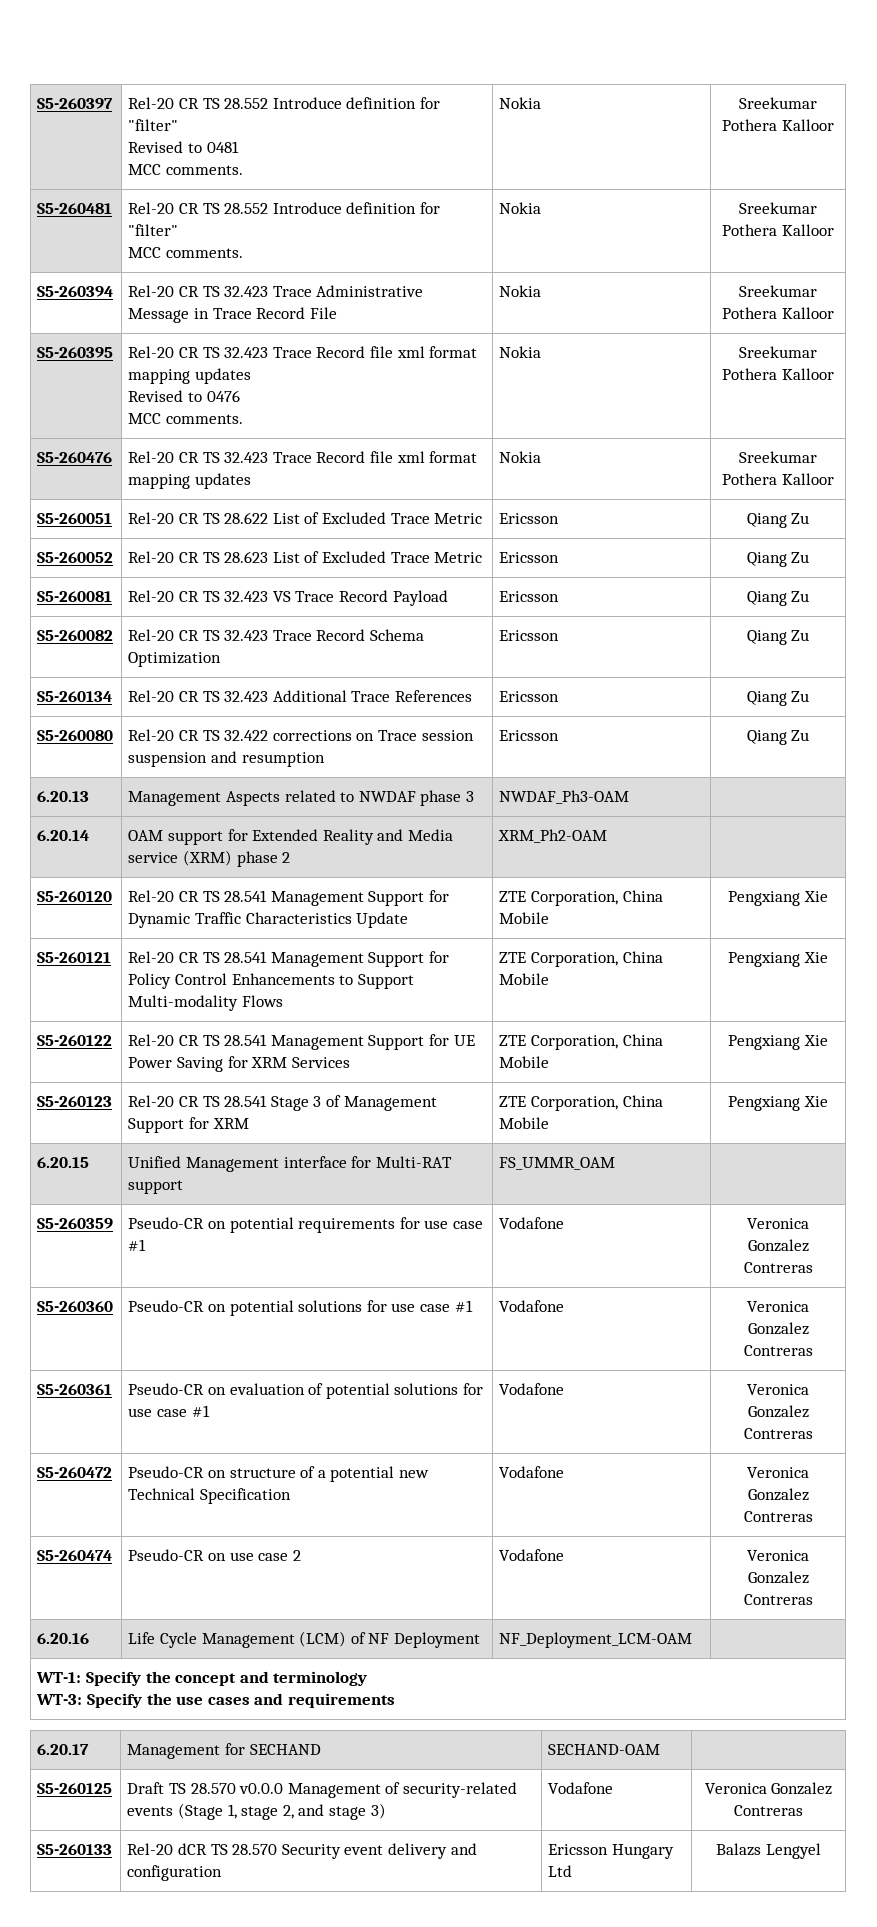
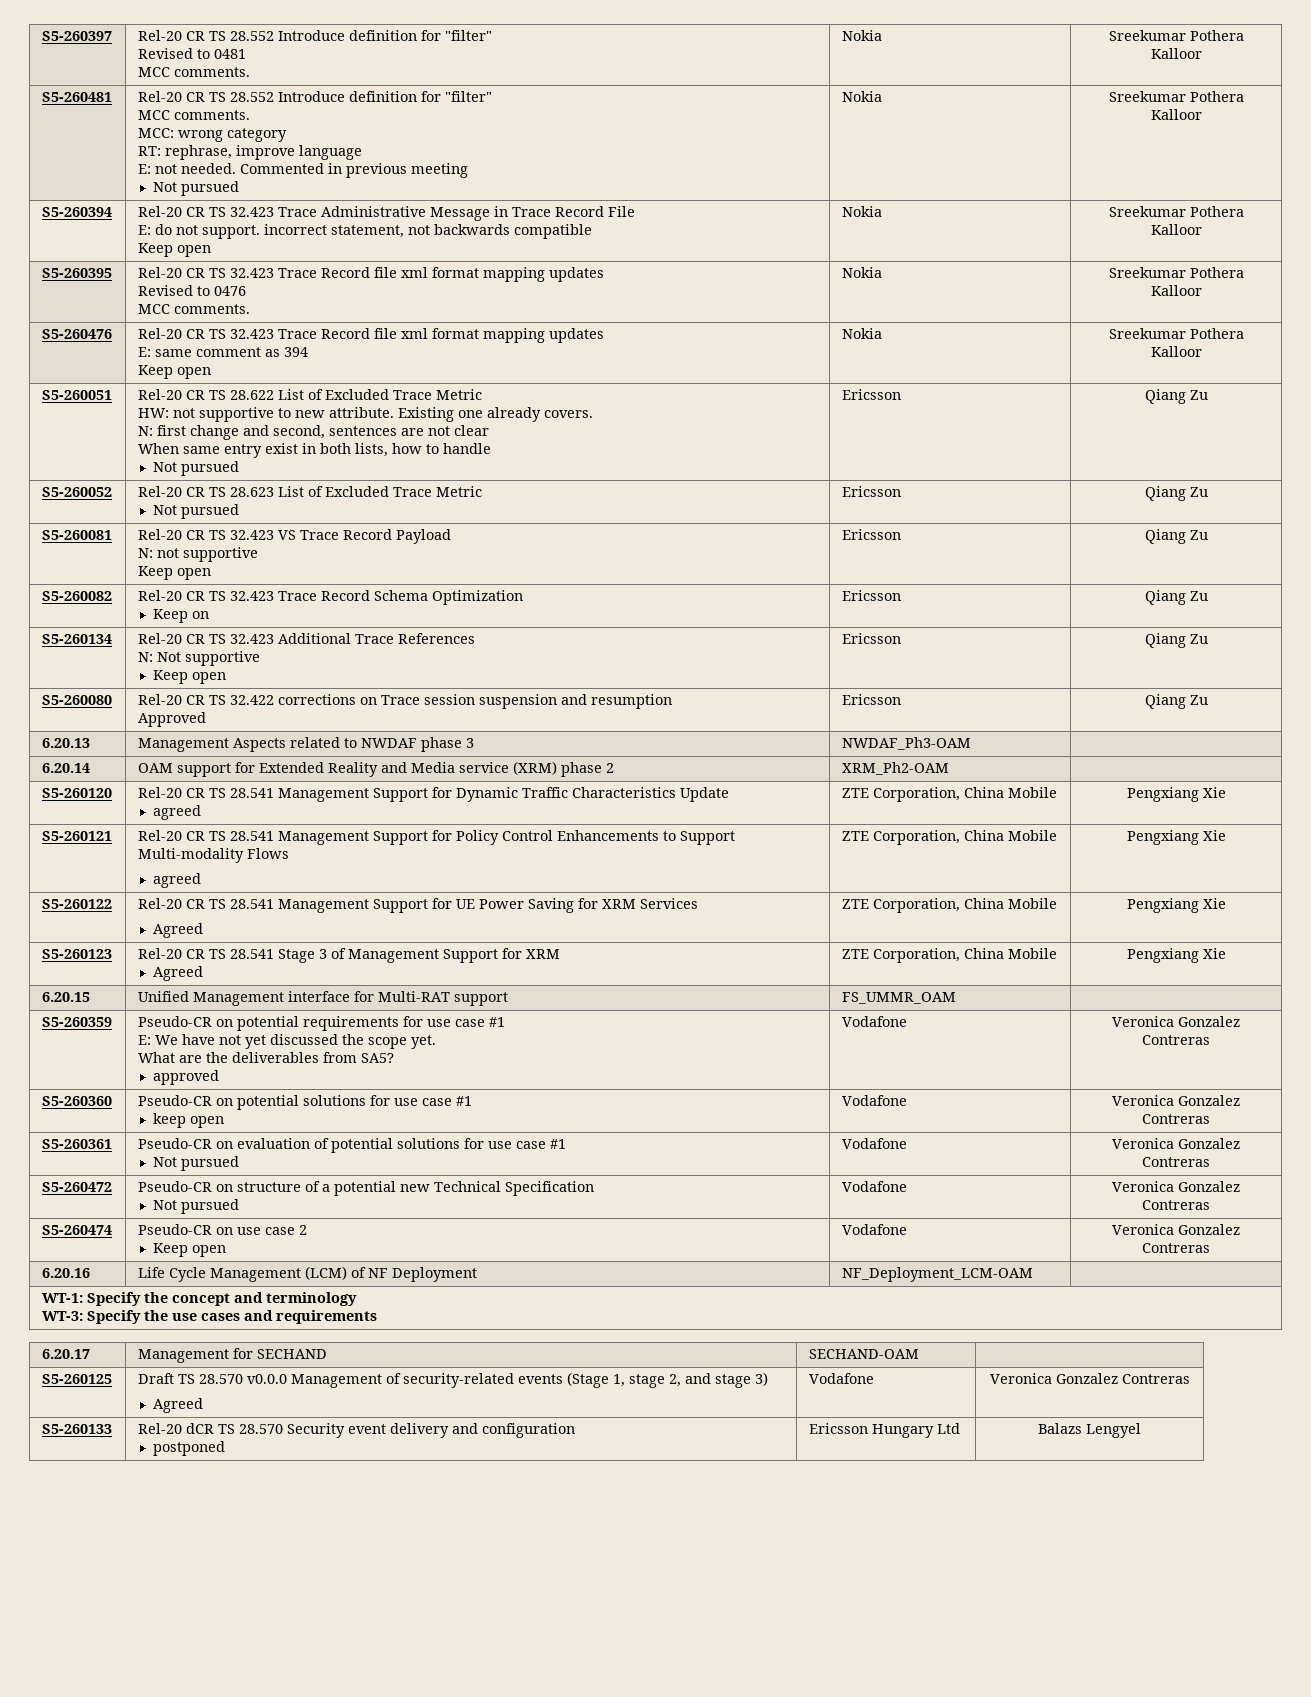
(243, 253) none -> [137,128,287,142] [137,145,362,160] [137,163,468,178] [153,181,240,196] // MCC: wrong category // RT: rephrase, improve language // E: not needed. Commented in previous meeting // Not pursued
(337, 313) none -> [137,224,592,239] [137,243,211,257] // E: do not support. incorrect statement, not backwards compatible // Keep open
(251, 481) none -> [137,347,308,357] [137,365,211,379] // E: same comment as 394 // Keep open
(483, 518) none -> [137,407,593,422] [137,425,489,440] [137,443,491,458] [153,461,240,476] // HW: not supportive to new attribute. Existing one already covers. // N: first change and second, sentences are not clear // When same entry exist in both lists, how to handle // Not pursued
(483, 557) none -> [153,504,240,519] // Not pursued
(448, 598) none -> [137,547,258,562] [137,566,211,580] // N: not supportive // Keep open
(222, 659) none -> [153,609,210,623] // Keep on
(472, 696) none -> [137,651,260,666] [153,670,227,684] // N: Not supportive // Keep open
(325, 759) none -> [137,712,206,727] // Approved
(409, 920) none -> [153,805,202,820] // agreed
(283, 1001) none -> [153,873,202,888] // agreed
(350, 1062) none -> [153,923,204,938] // Agreed
(249, 1123) none -> [153,966,204,981] // Agreed
(147, 1245) none -> [137,1034,436,1049] [137,1052,394,1063] [153,1070,220,1085] // E: We have not yet discussed the scope yet. // What are the deliverables from SA5? // approved
(473, 1306) none -> [153,1113,225,1128] // keep open
(210, 1411) none -> [153,1156,240,1171] // Not pursued
(291, 1496) none -> [153,1199,240,1214] // Not pursued
(301, 1555) none -> [153,1243,227,1257] // Keep open
(386, 1811) none -> [153,1398,204,1413] // Agreed
(223, 1873) none -> [153,1441,226,1456] // postponed

